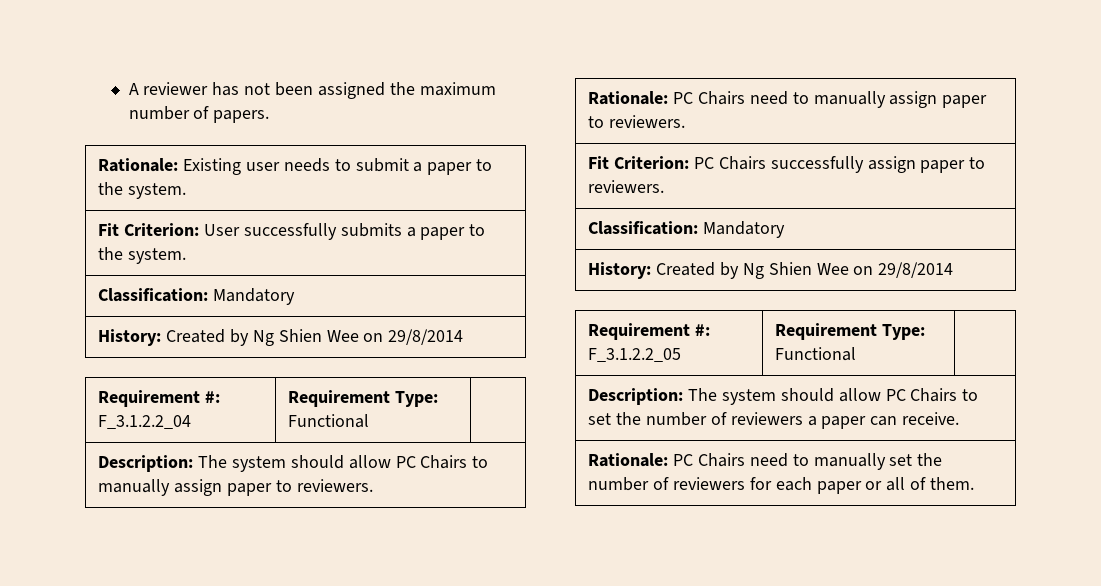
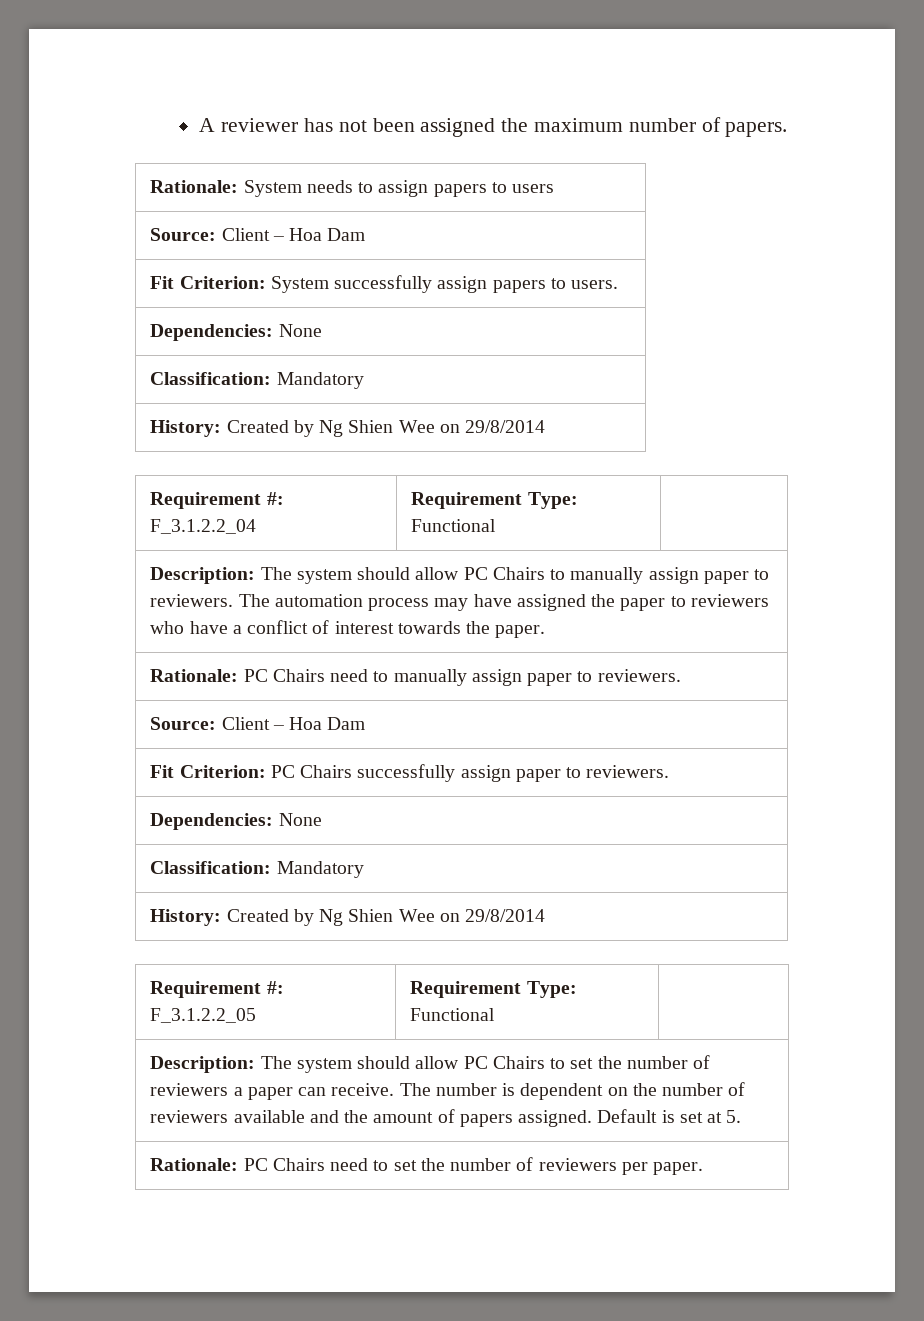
[183,158,493,175] [98,182,187,199] [98,223,486,240] [98,247,187,264] Existing user needs to submit a paper to the system. // Fit Criterion: User successfully submits a paper to the system. -> [243,180,555,197] [150,228,366,241] [150,275,619,293] [150,324,322,341] System needs to assign papers to users // Source: Client – Hoa Dam // Fit Criterion: System successfully assign papers to users. // Dependencies: None
(373, 485) none -> [238,594,769,611] [150,620,546,638] The automation process may have assigned the paper to reviewers who have a conflict of interest towards the paper.
(686, 121) none -> [150,717,366,730] // Source: Client – Hoa Dam
(665, 186) none -> [150,813,322,830] // Dependencies: None
[588,453,943,470] [588,477,974,494] // Rationale: PC Chairs need to manually set the number of reviewers for each paper or all of them. -> [399,1082,746,1100] [150,1109,742,1127] [150,1157,704,1175] The number is dependent on the number of reviewers available and the amount of papers assigned. Default is set at 5. // Rationale: PC Chairs need to set the number of reviewers per paper.

